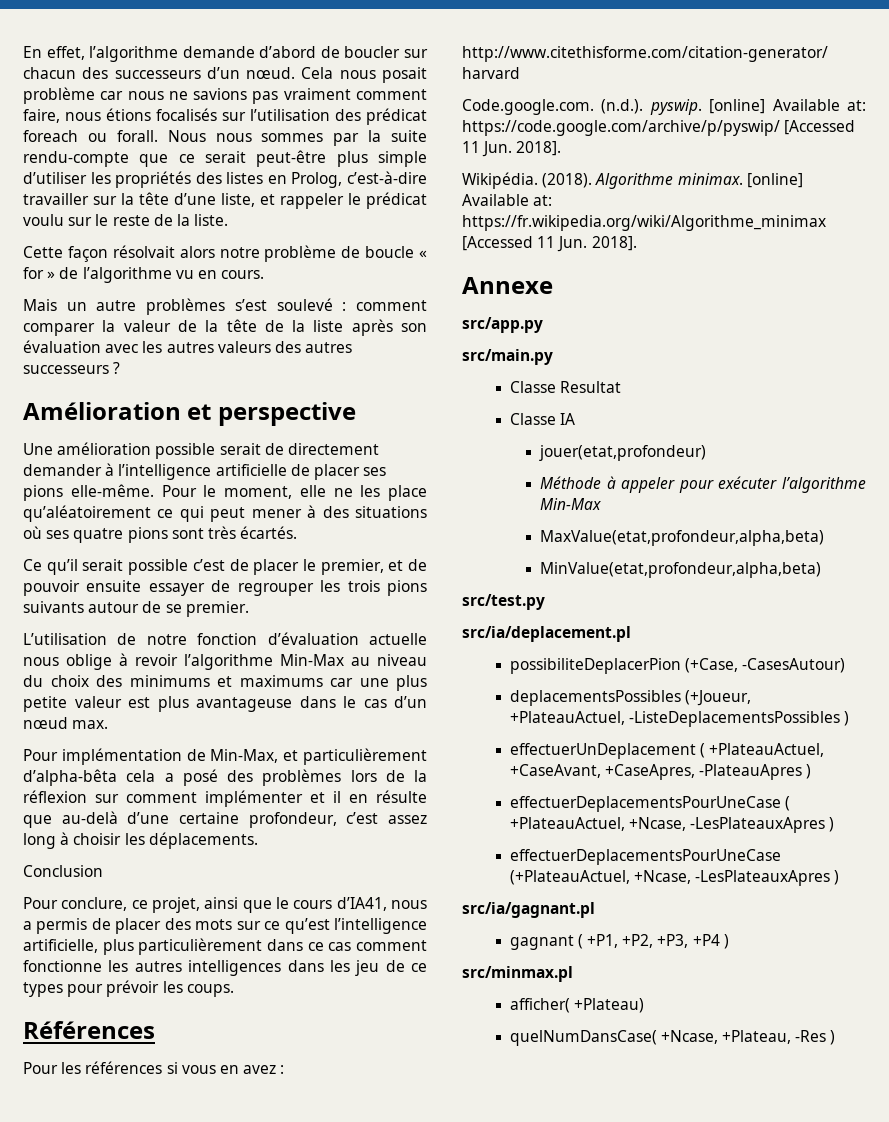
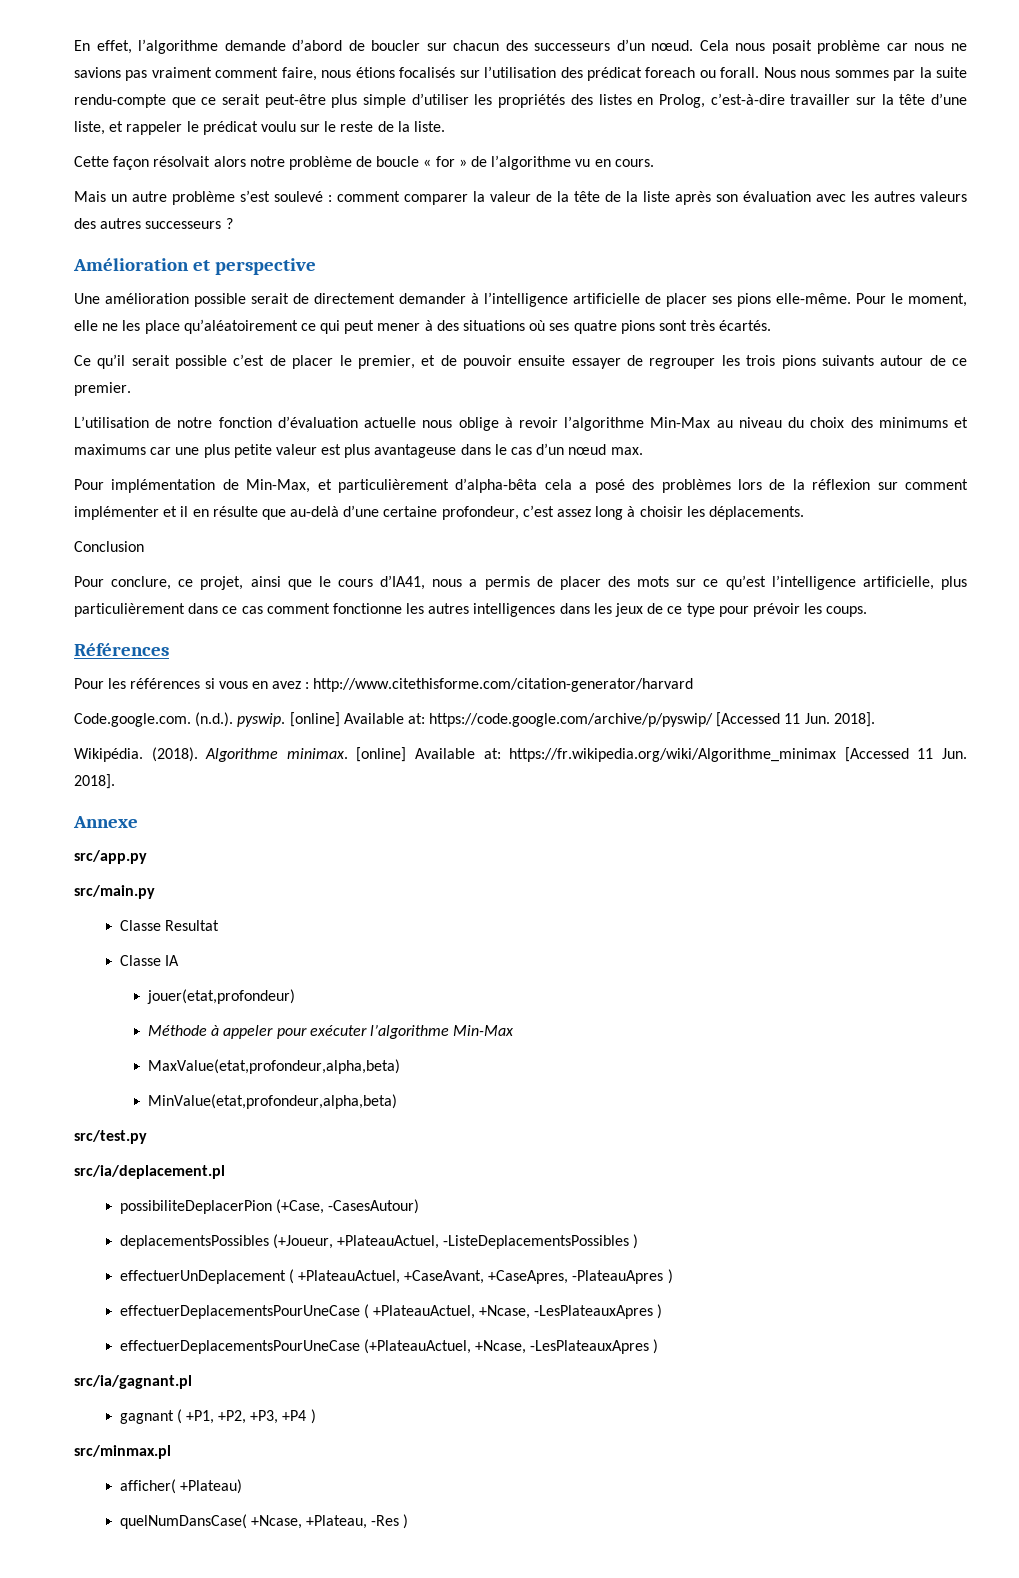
[146,298,226,315] problèmes -> [172,191,235,205] problème
[165,604,182,613] se -> [952,358,968,366] ce
[355,960,427,976] [23,982,63,997] jeu de ce types -> [615,603,715,617] jeux de ce type

